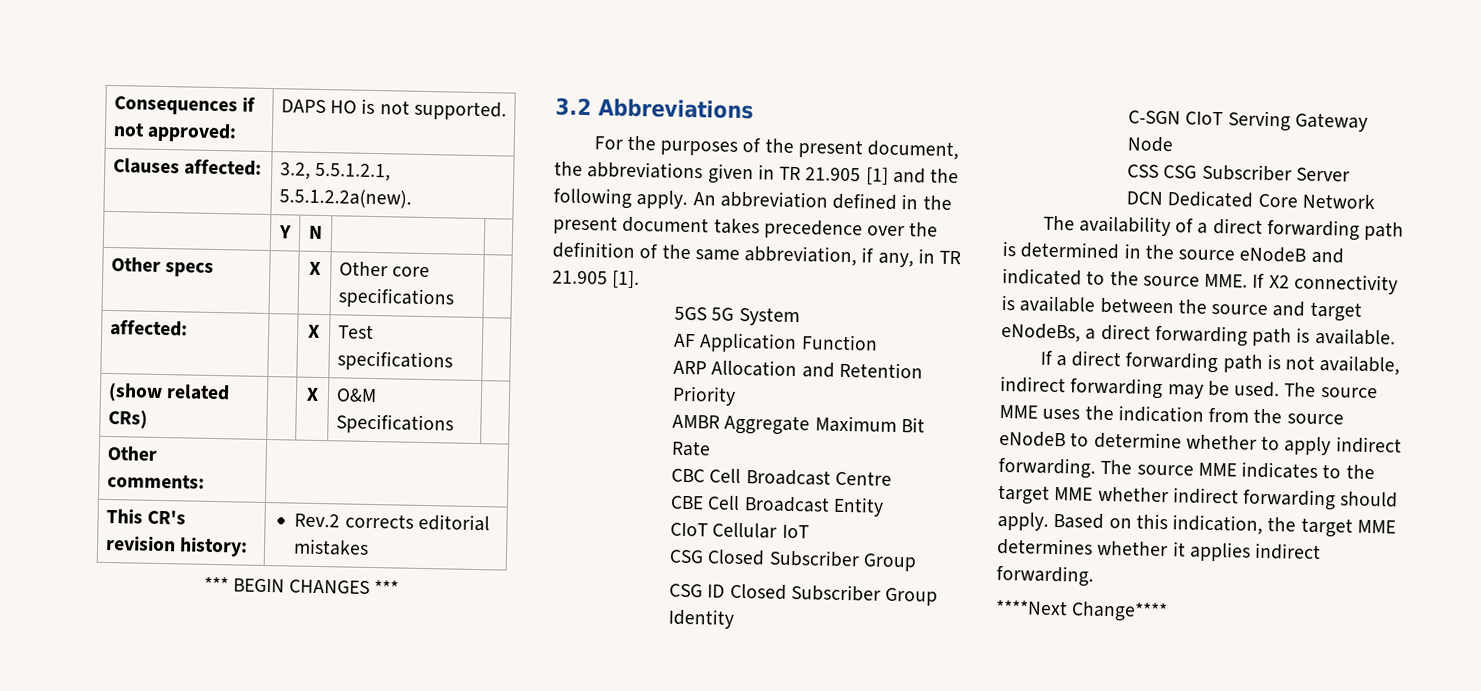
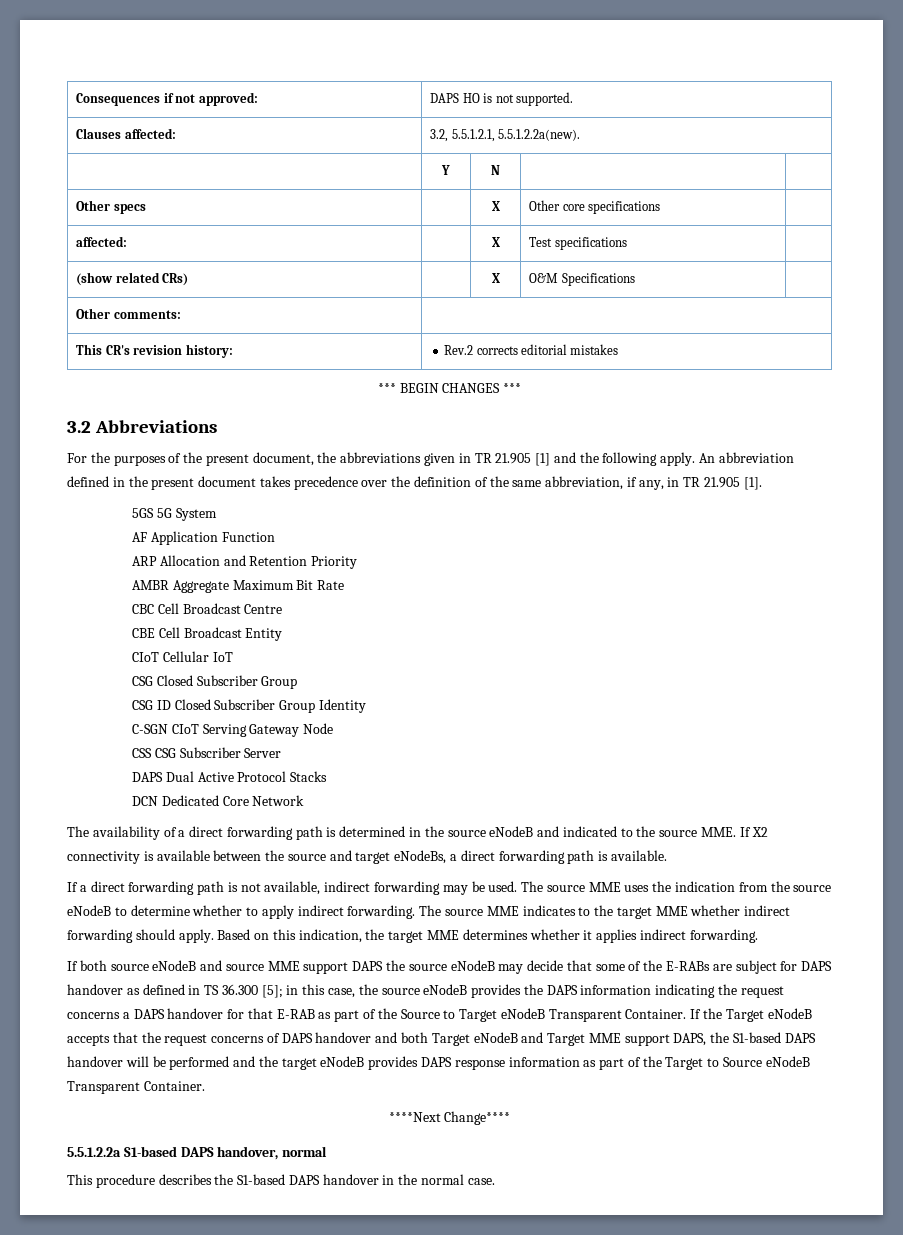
(1350, 174) none -> [132,771,328,782] // DAPS Dual Active Protocol Stacks
[995,599,1169,623] ****Next Change**** -> [67,960,833,974] [67,984,784,998] [67,1008,812,1022] [67,1032,816,1046] [67,1056,810,1070] [67,1081,205,1094] [388,1111,511,1125] [67,1146,328,1160] [67,1174,495,1188] If both source eNodeB and source MME support DAPS the source eNodeB may decide that some of the E-RABs are subject for DAPS handover as defined in TS 36.300 [5]; in this case, the source eNodeB provides the DAPS information indicating the request concerns a DAPS handover for that E-RAB as part of the Source to Target eNodeB Transparent Container. If the Target eNodeB accepts that the request concerns of DAPS handover and both Target eNodeB and Target MME support DAPS, the S1-based DAPS handover will be performed and the target eNodeB provides DAPS response information as part of the Target to Source eNodeB Transparent Container. // ****Next Change**** // 5.5.1.2.2a S1-based DAPS handover, normal // This procedure describes the S1-based DAPS handover in the normal case.

